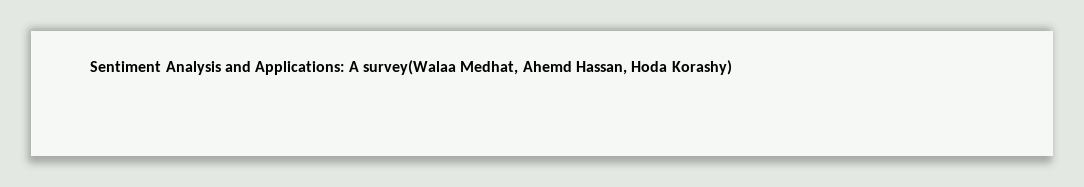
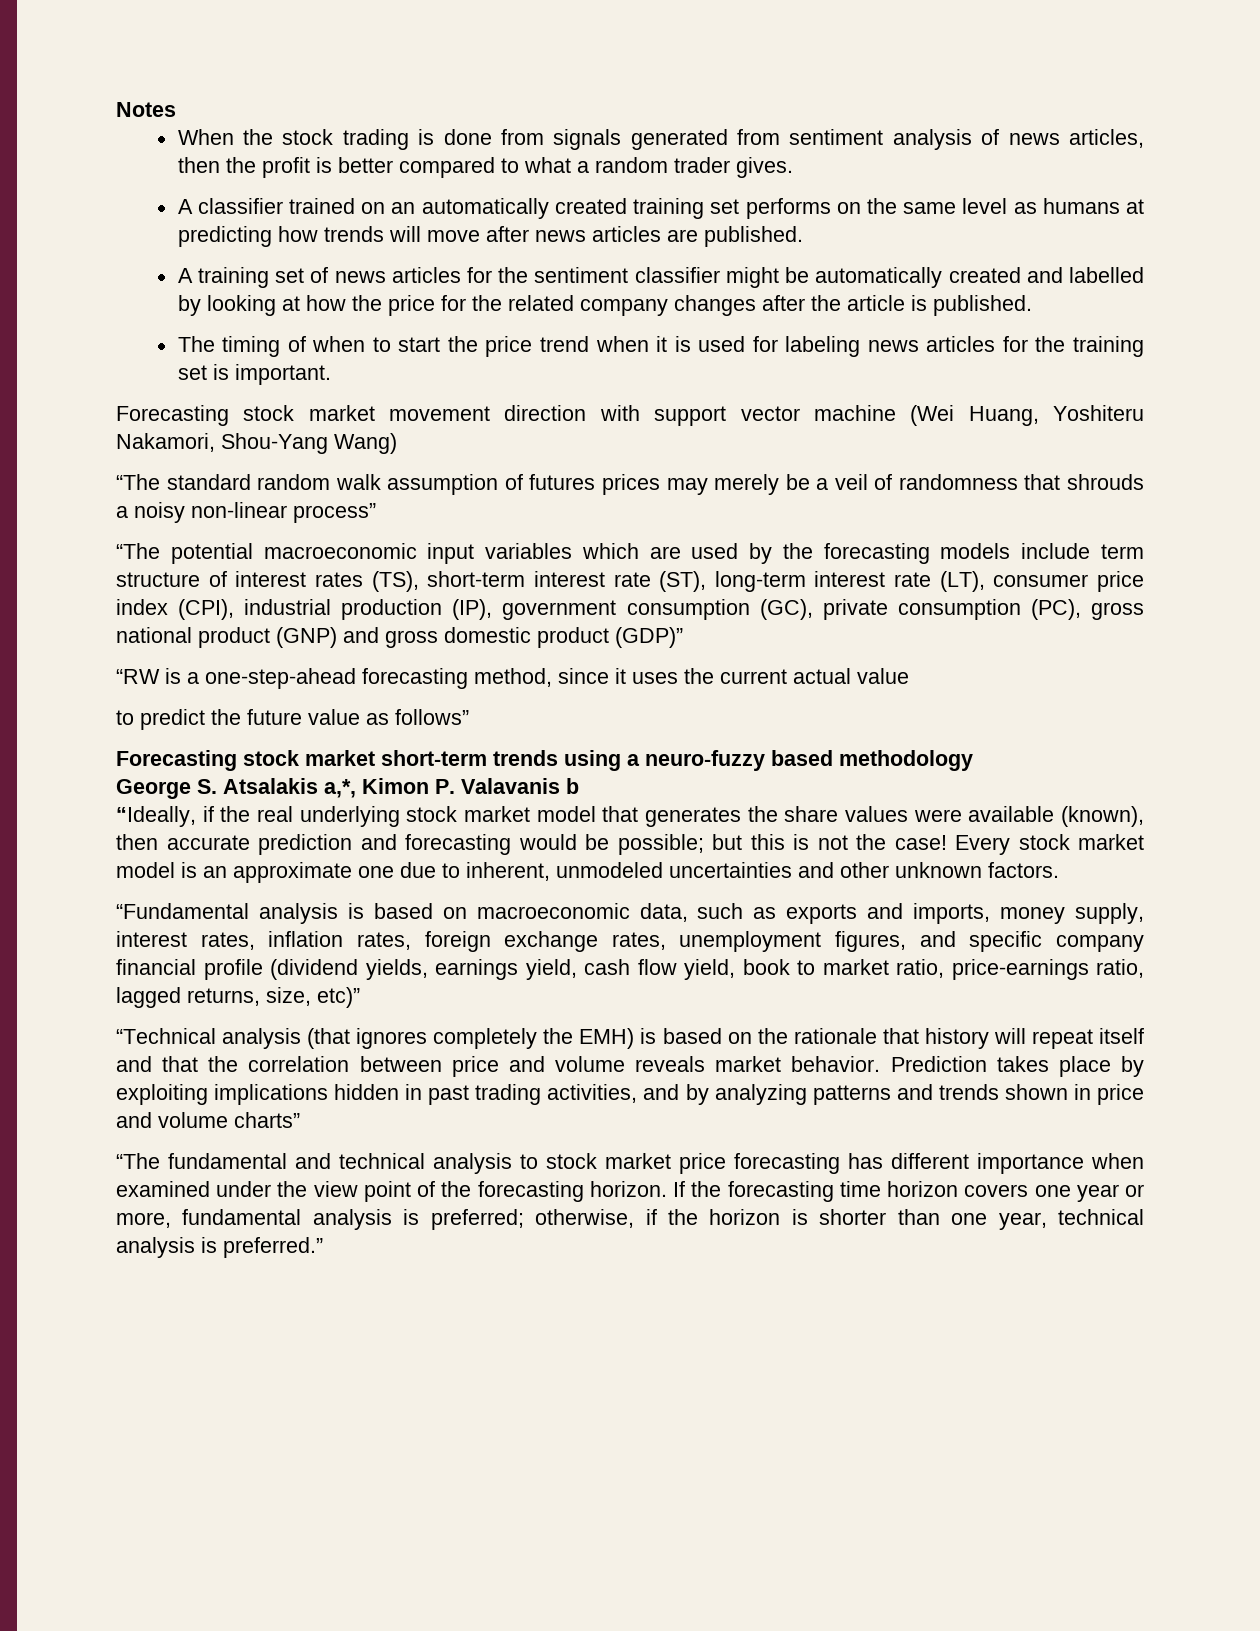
[90,60,732,75] Sentiment Analysis and Applications: A survey(Walaa Medhat, Ahemd Hassan, Hoda Korashy) -> [116,102,176,117] [177,129,1145,150] [177,157,793,178] [177,198,1144,219] [177,226,803,247] [177,267,1144,288] [177,295,1032,316] [177,336,1144,357] [177,364,331,385] [116,405,1144,426] [116,433,397,454] [116,474,1144,495] [116,502,376,523] [116,543,1144,564] [116,571,1144,592] [116,599,1144,620] [116,627,683,648] [116,668,909,689] [116,709,469,730] [116,750,973,771] [116,778,579,799] [116,806,1144,827] [116,834,1144,855] [116,862,1059,883] [116,903,1144,924] [116,931,1144,952] [116,959,1144,980] [116,987,360,1008] [116,1028,1144,1049] [116,1056,1144,1077] [116,1084,1145,1105] [116,1112,300,1128] [116,1153,1144,1174] [116,1181,1145,1202] [116,1209,1145,1230] [116,1237,323,1258] Notes // When the stock trading is done from signals generated from sentiment analysis of news articles, then the profit is better compared to what a random trader gives. // A classifier trained on an automatically created training set performs on the same level as humans at predicting how trends will move after news articles are published. // A training set of news articles for the sentiment classifier might be automatically created and labelled by looking at how the price for the related company changes after the article is published. // The timing of when to start the price trend when it is used for labeling news articles for the training set is important. // Forecasting stock market movement direction with support vector machine (Wei Huang, Yoshiteru Nakamori, Shou-Yang Wang) // “The standard random walk assumption of futures prices may merely be a veil of randomness that shrouds a noisy non-linear process” // “The potential macroeconomic input variables which are used by the forecasting models include term structure of interest rates (TS), short-term interest rate (ST), long-term interest rate (LT), consumer price index (CPI), industrial production (IP), government consumption (GC), private consumption (PC), gross national product (GNP) and gross domestic product (GDP)” // “RW is a one-step-ahead forecasting method, since it uses the current actual value // to predict the future value as follows” // Forecasting stock market short-term trends using a neuro-fuzzy based methodology // George S. Atsalakis a,*, Kimon P. Valavanis b // “Ideally, if the real underlying stock market model that generates the share values were available (known), then accurate prediction and forecasting would be possible; but this is not the case! Every stock market model is an approximate one due to inherent, unmodeled uncertainties and other unknown factors. // “Fundamental analysis is based on macroeconomic data, such as exports and imports, money supply, interest rates, inflation rates, foreign exchange rates, unemployment figures, and specific company financial profile (dividend yields, earnings yield, cash flow yield, book to market ratio, price-earnings ratio, lagged returns, size, etc)” // “Technical analysis (that ignores completely the EMH) is based on the rationale that history will repeat itself and that the correlation between price and volume reveals market behavior. Prediction takes place by exploiting implications hidden in past trading activities, and by analyzing patterns and trends shown in price and volume charts” // “The fundamental and technical analysis to stock market price forecasting has different importance when examined under the view point of the forecasting horizon. If the forecasting time horizon covers one year or more, fundamental analysis is preferred; otherwise, if the horizon is shorter than one year, technical analysis is preferred.”

